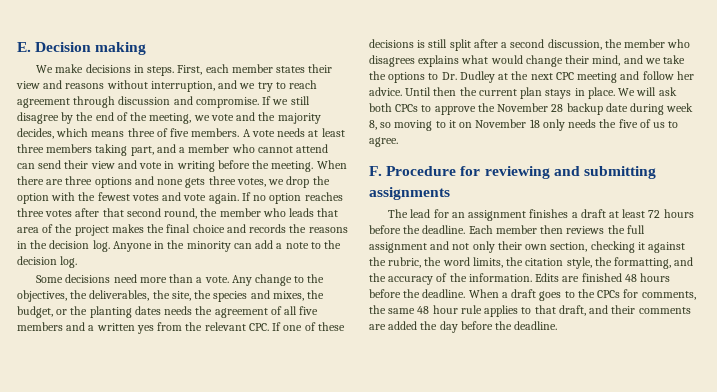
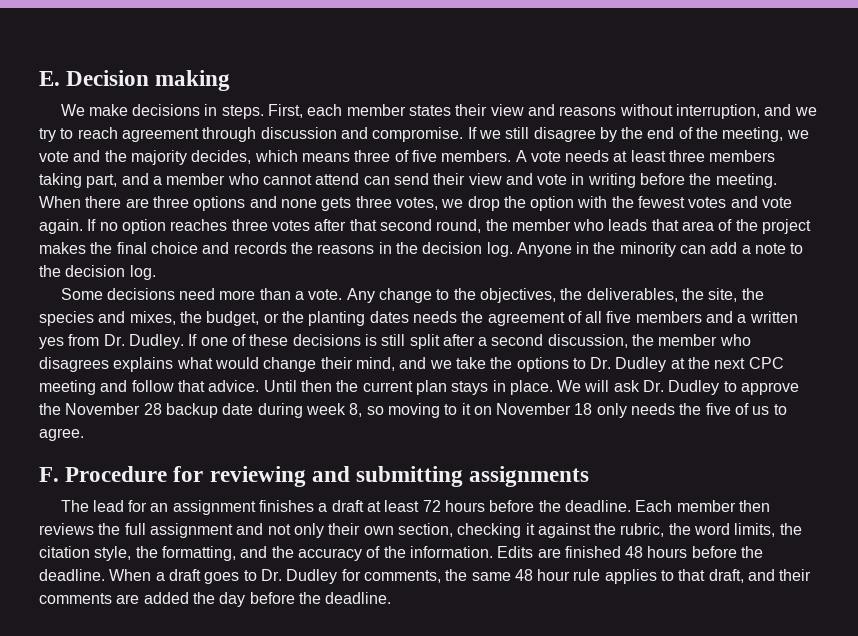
[185,322,269,331] the relevant CPC. -> [103,334,184,349] Dr. Dudley.
[676,71,694,80] her -> [177,380,205,392] that
[369,103,419,112] both CPCs -> [643,380,720,395] Dr. Dudley
[577,289,621,298] the CPCs -> [260,569,338,584] Dr. Dudley

